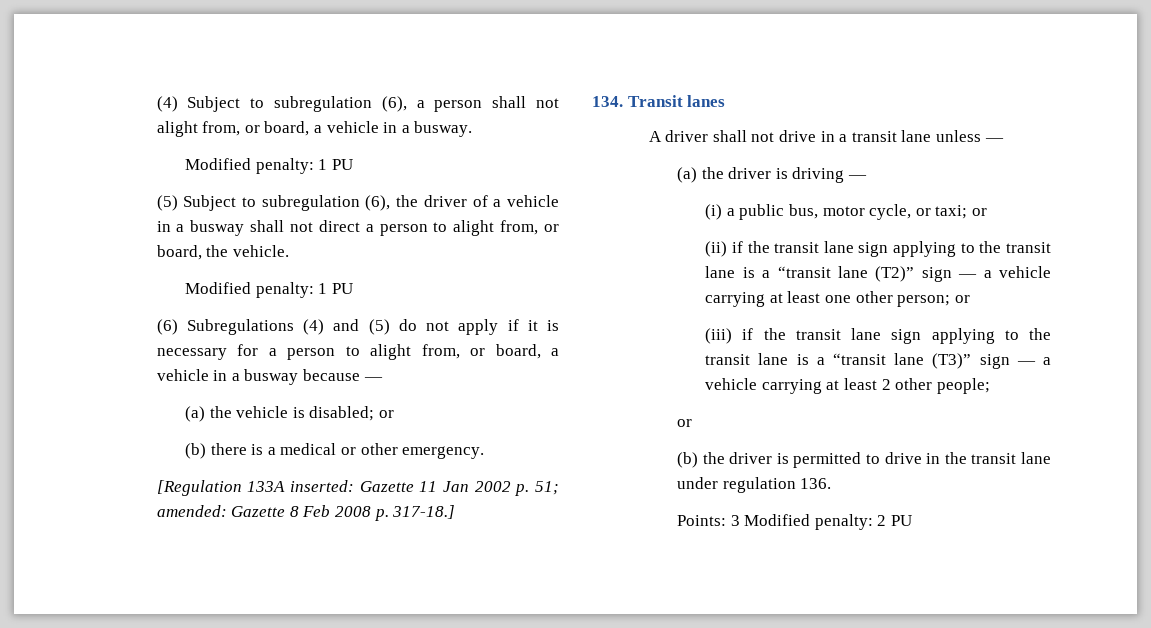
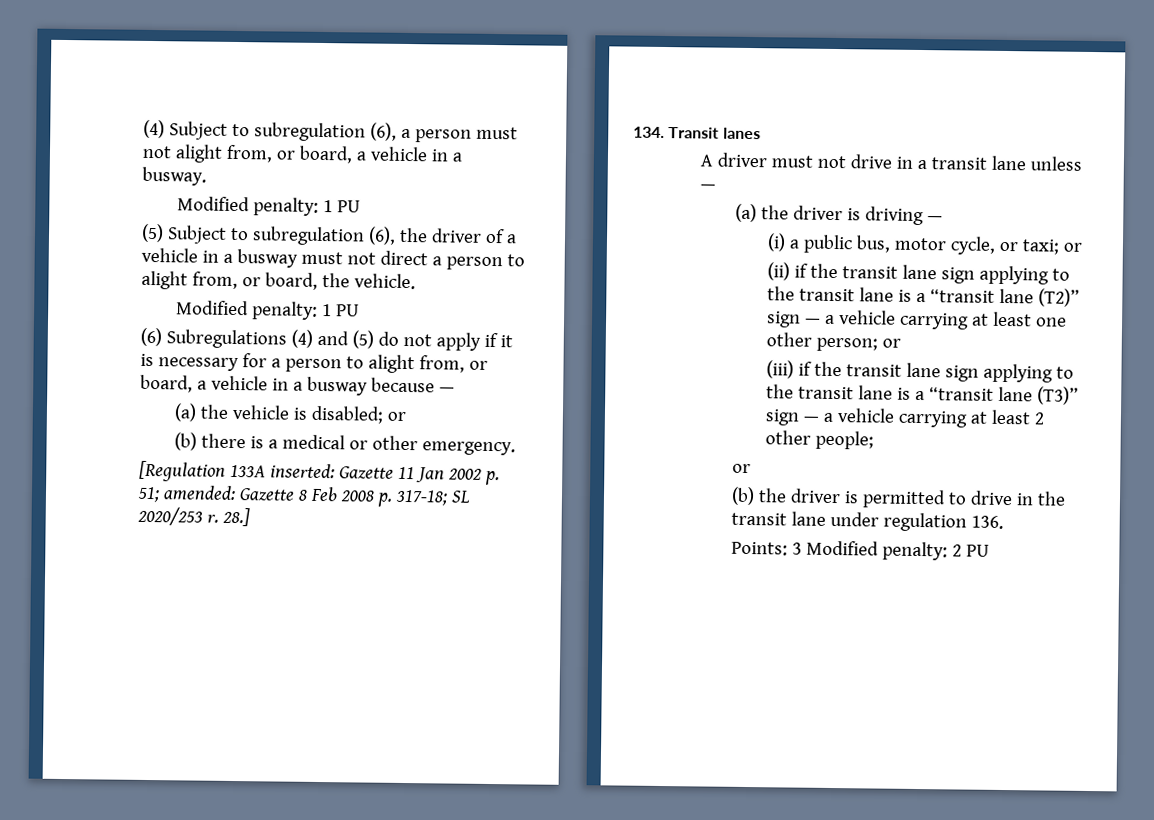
[492,96,527,108] shall -> [476,126,519,140] must
[250,220,285,232] shall -> [301,251,344,265] must
[392,505,456,519] 317-18.] -> [395,489,472,506] [137,506,251,527] 317-18; SL 2020/253 r. 28.]
[712,130,747,142] shall -> [771,155,814,168] must

